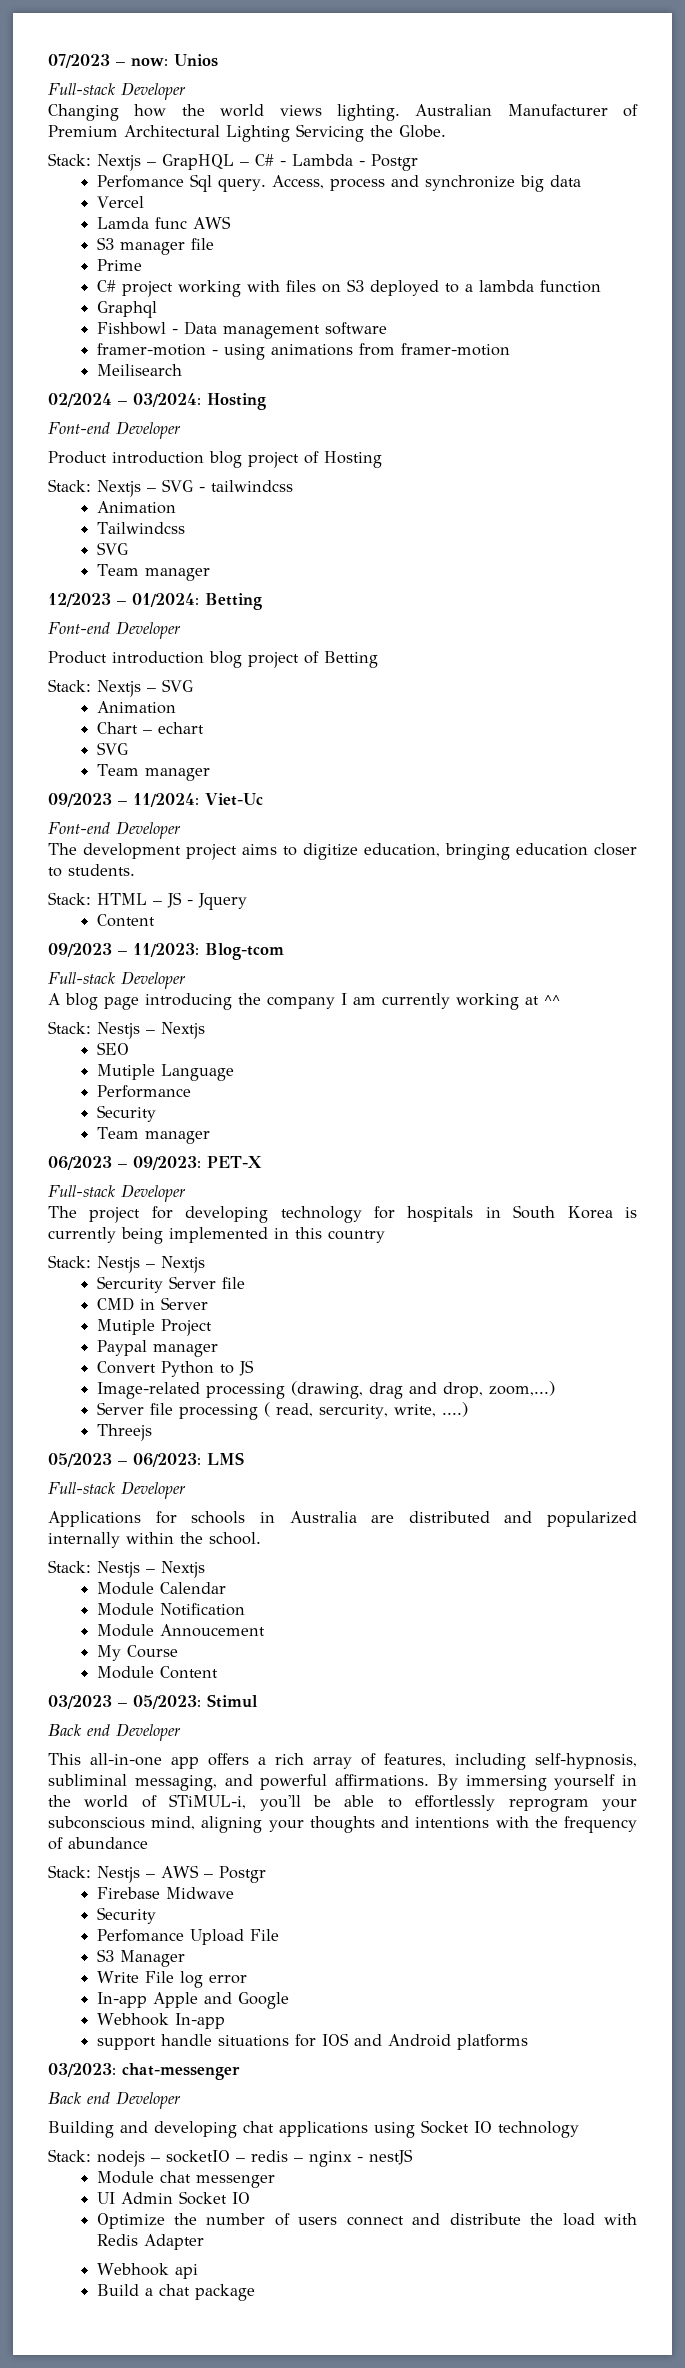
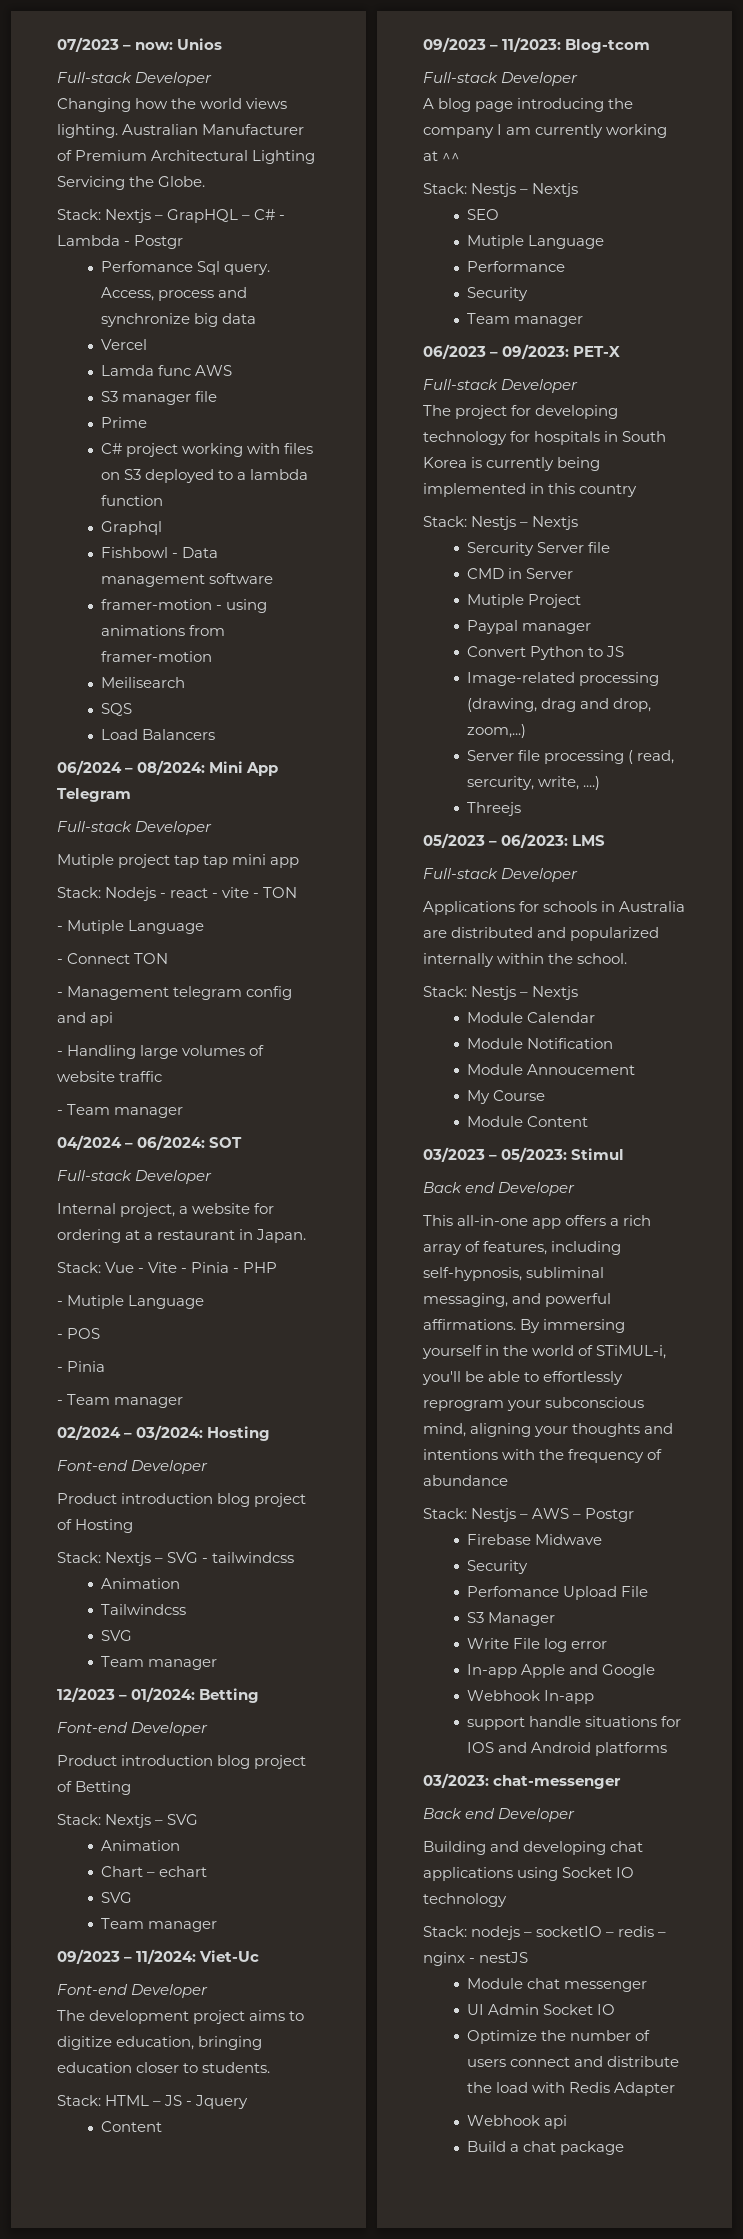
(182, 370) none -> [101,703,133,716] [101,729,216,740] [57,760,279,776] [57,788,131,802] [57,821,213,835] [57,854,300,868] [57,887,298,901] [57,920,205,934] [57,953,169,964] [57,986,293,1000] [57,1012,114,1026] [57,1045,265,1059] [57,1071,163,1082] [57,1104,184,1118] [57,1135,243,1150] [57,1170,213,1184] [57,1203,275,1217] [57,1229,307,1243] [57,1262,278,1273] [57,1295,205,1309] [57,1328,101,1339] [57,1361,106,1372] [57,1394,184,1408] // SQS // Load Balancers // 06/2024 – 08/2024: Mini App Telegram // Full-stack Developer // Mutiple project tap tap mini app // Stack: Nodejs - react - vite - TON // - Mutiple Language // - Connect TON // - Management telegram config and api // - Handling large volumes of website traffic // - Team manager // 04/2024 – 06/2024: SOT // Full-stack Developer // Internal project, a website for ordering at a restaurant in Japan. // Stack: Vue - Vite - Pinia - PHP // - Mutiple Language // - POS // - Pinia // - Team manager

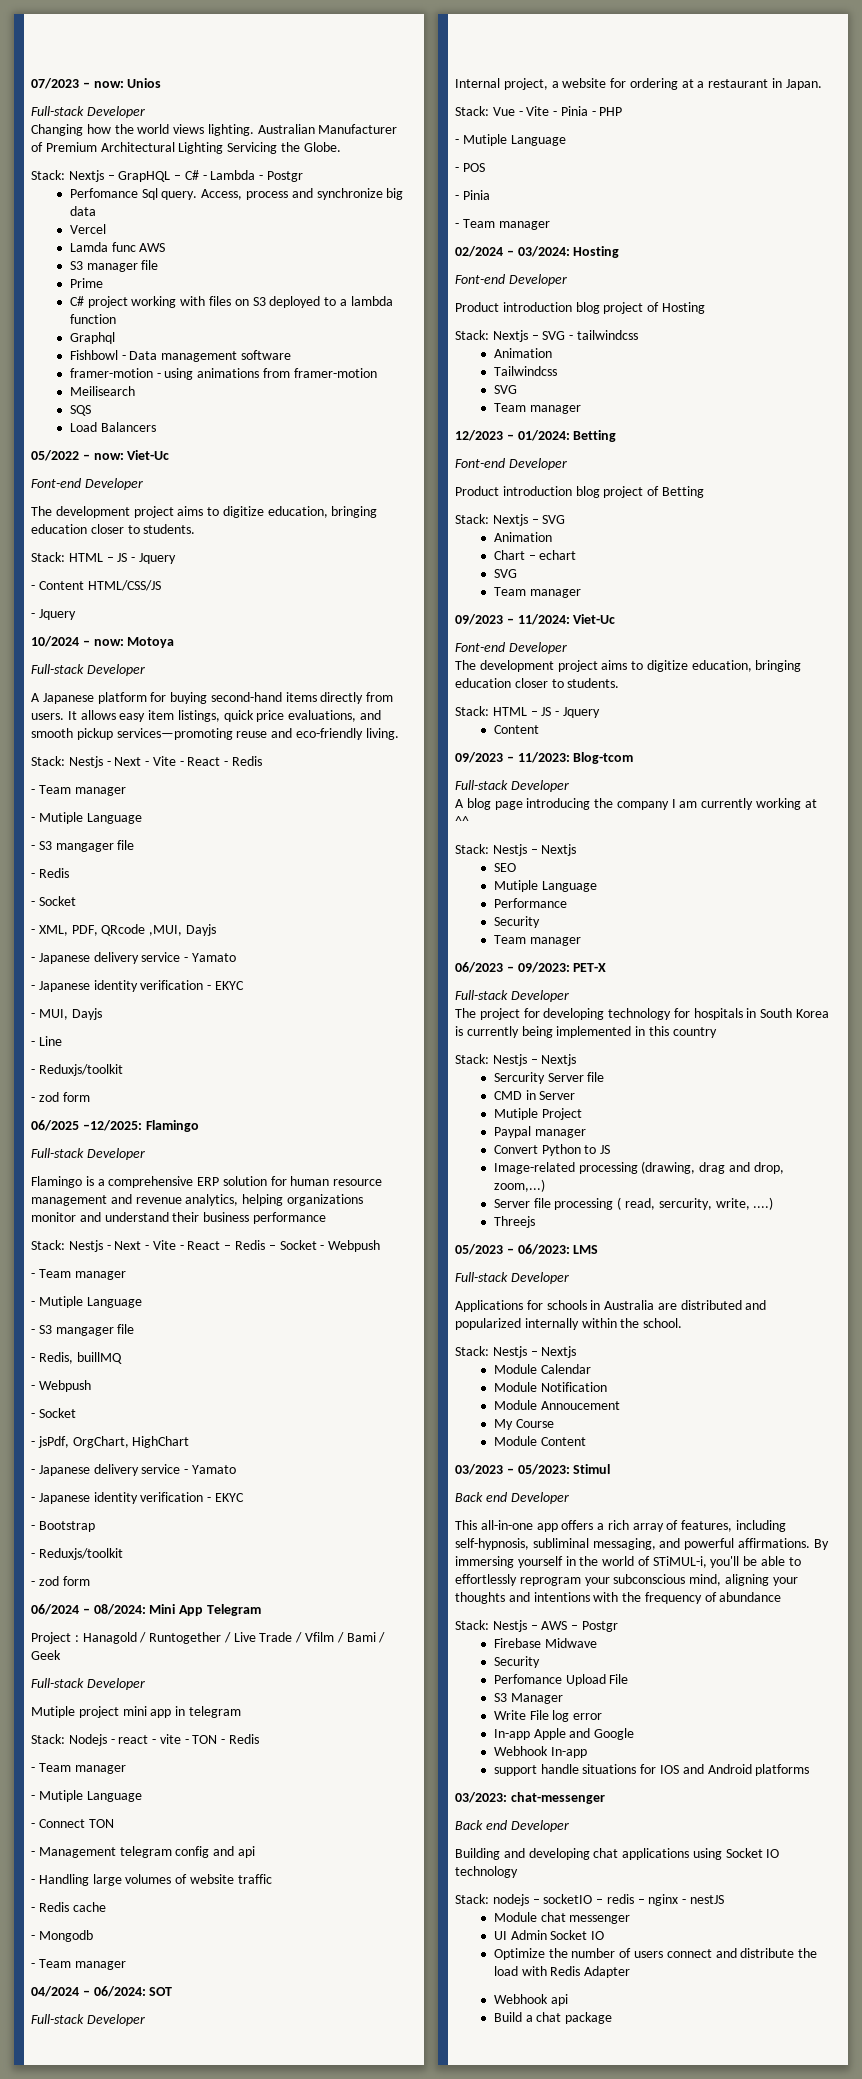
(216, 734) none -> [31,450,170,461] [31,478,143,490] [31,506,378,518] [31,524,196,534] [31,552,176,564] [31,580,161,591] [31,609,76,620] [31,636,175,648] [31,664,145,676] [31,692,394,704] [31,710,382,722] [31,728,399,740] [31,756,263,768] [31,785,126,796] [31,812,142,824] [31,840,135,852] [31,868,69,878] [31,896,76,906] [31,924,216,936] [31,952,236,964] [31,980,244,992] [31,1008,102,1020] [31,1036,62,1046] [31,1064,123,1076] [31,1092,90,1102] [31,1120,199,1132] [31,1148,145,1160] [31,1176,383,1188] [31,1194,363,1206] [31,1212,326,1224] [31,1240,381,1252] [31,1269,126,1280] [31,1296,142,1308] [31,1324,135,1336] [31,1352,122,1364] [31,1380,91,1392] [31,1408,76,1418] [31,1436,190,1448] [31,1464,236,1476] [31,1492,244,1504] [31,1521,95,1532] [31,1548,123,1560] [31,1576,90,1586] // 05/2022 – now: Viet-Uc // Font-end Developer // The development project aims to digitize education, bringing education closer to students. // Stack: HTML – JS - Jquery // - Content HTML/CSS/JS // - Jquery // 10/2024 – now: Motoya // Full-stack Developer // A Japanese platform for buying second-hand items directly from users. It allows easy item listings, quick price evaluations, and smooth pickup services—promoting reuse and eco-friendly living. // Stack: Nestjs - Next - Vite - React - Redis // - Team manager // - Mutiple Language // - S3 mangager file // - Redis // - Socket // - XML, PDF, QRcode ,MUI, Dayjs // - Japanese delivery service - Yamato // - Japanese identity verification - EKYC // - MUI, Dayjs // - Line // - Reduxjs/toolkit // - zod form // 06/2025 –12/2025: Flamingo // Full-stack Developer // Flamingo is a comprehensive ERP solution for human resource management and revenue analytics, helping organizations monitor and understand their business performance // Stack: Nestjs - Next - Vite - React – Redis – Socket - Webpush // - Team manager // - Mutiple Language // - S3 mangager file // - Redis, buillMQ // - Webpush // - Socket // - jsPdf, OrgChart, HighChart // - Japanese delivery service - Yamato // - Japanese identity verification - EKYC // - Bootstrap // - Reduxjs/toolkit // - zod form
(131, 795) none -> [31,1632,386,1644] [31,1650,61,1660] // Project : Hanagold / Runtogether / Live Trade / Vfilm / Bami / Geek
[174,855,229,868] tap tap -> (119, 1712) none
(300, 862) none -> [175,1706,241,1718] in telegram
(298, 892) none -> [221,1734,260,1744] [31,1763,126,1774] - Redis // - Team manager
(163, 1076) none -> [31,1902,106,1912] [31,1930,93,1942] // - Redis cache // - Mongodb

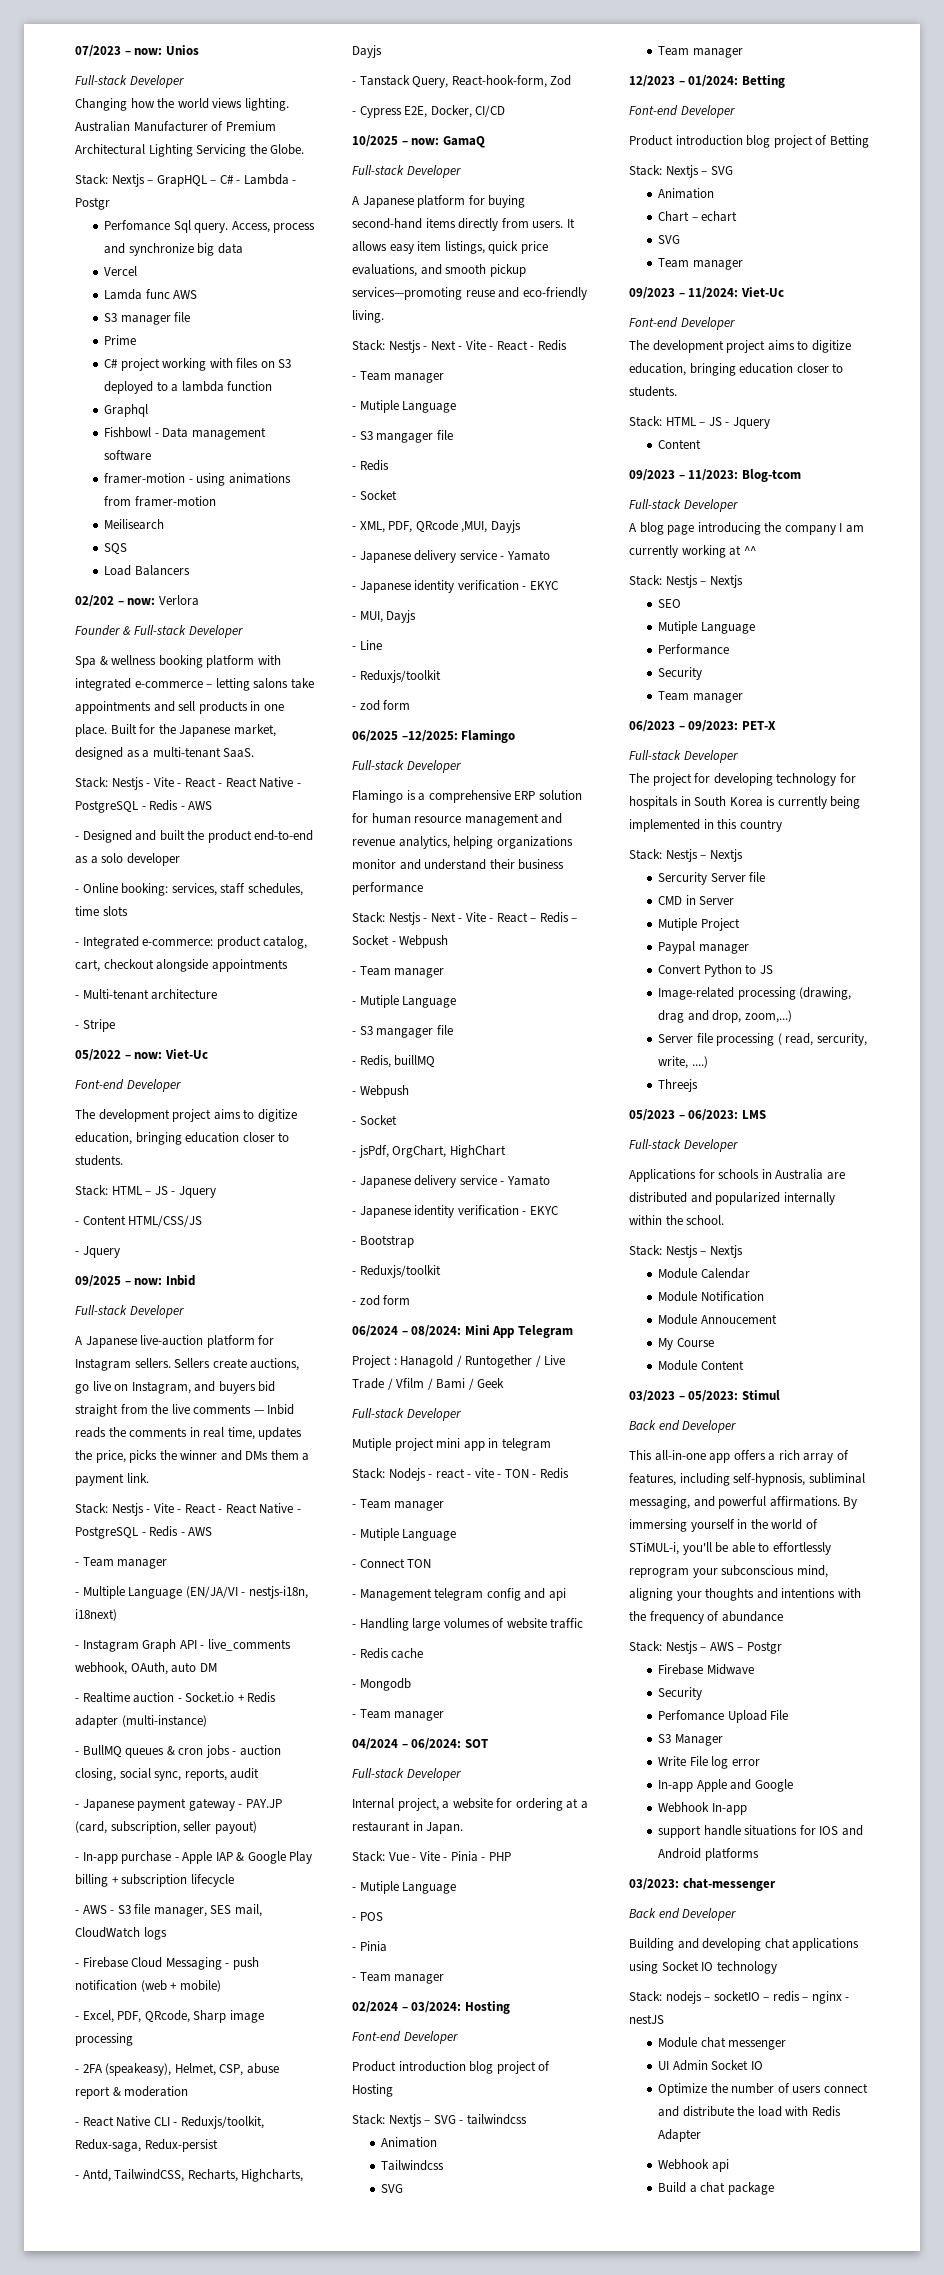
(156, 427) none -> [75,595,199,607] [75,625,243,638] [75,655,281,668] [75,678,314,691] [75,701,284,714] [75,724,276,737] [75,747,255,760] [75,777,301,790] [75,800,213,813] [75,830,314,843] [75,853,180,866] [75,883,303,896] [75,906,128,916] [75,936,308,949] [75,959,288,972] [75,989,218,1000] [75,1019,115,1032] // 02/202 – now: Verlora // Founder & Full-stack Developer // Spa & wellness booking platform with integrated e-commerce – letting salons take appointments and sell products in one place. Built for the Japanese market, designed as a multi-tenant SaaS. // Stack: Nestjs - Vite - React - React Native - PostgreSQL - Redis - AWS // - Designed and built the product end-to-end as a solo developer // - Online booking: services, staff schedules, time slots // - Integrated e-commerce: product catalog, cart, checkout alongside appointments // - Multi-tenant architecture // - Stripe
[31,636,175,648] 10/2024 – now: Motoya -> [75,1275,195,1287] [75,1305,184,1318] [75,1335,275,1348] [75,1358,300,1371] [75,1381,276,1394] [75,1404,295,1417] [75,1427,303,1440] [75,1450,310,1463] [75,1473,149,1486] [75,1503,301,1516] [75,1526,213,1539] [75,1557,168,1569] [75,1586,308,1599] [75,1609,117,1621] [75,1639,291,1652] [75,1662,217,1675] [75,1692,277,1703] [75,1715,207,1728] [75,1745,281,1758] [75,1768,260,1781] [75,1798,282,1811] [75,1821,257,1834] [75,1851,313,1864] [75,1874,234,1887] [75,1904,262,1917] [75,1927,167,1940] [75,1957,259,1970] [75,1980,221,1992] [75,2010,264,2023] [75,2033,133,2046] [75,2063,279,2076] [75,2086,189,2099] [75,2116,264,2129] [75,2139,218,2152] [75,2169,304,2182] [352,45,382,58] [352,75,572,88] [352,105,506,118] [352,135,485,148] 09/2025 – now: Inbid // Full-stack Developer // A Japanese live-auction platform for Instagram sellers. Sellers create auctions, go live on Instagram, and buyers bid straight from the live comments — Inbid reads the comments in real time, updates the price, picks the winner and DMs them a payment link. // Stack: Nestjs - Vite - React - React Native - PostgreSQL - Redis - AWS // - Team manager // - Multiple Language (EN/JA/VI - nestjs-i18n, i18next) // - Instagram Graph API - live_comments webhook, OAuth, auto DM // - Realtime auction - Socket.io + Redis adapter (multi-instance) // - BullMQ queues & cron jobs - auction closing, social sync, reports, audit // - Japanese payment gateway - PAY.JP (card, subscription, seller payout) // - In-app purchase - Apple IAP & Google Play billing + subscription lifecycle // - AWS - S3 file manager, SES mail, CloudWatch logs // - Firebase Cloud Messaging - push notification (web + mobile) // - Excel, PDF, QRcode, Sharp image processing // - 2FA (speakeasy), Helmet, CSP, abuse report & moderation // - React Native CLI - Reduxjs/toolkit, Redux-saga, Redux-persist // - Antd, TailwindCSS, Recharts, Highcharts, Dayjs // - Tanstack Query, React-hook-form, Zod // - Cypress E2E, Docker, CI/CD // 10/2025 – now: GamaQ

